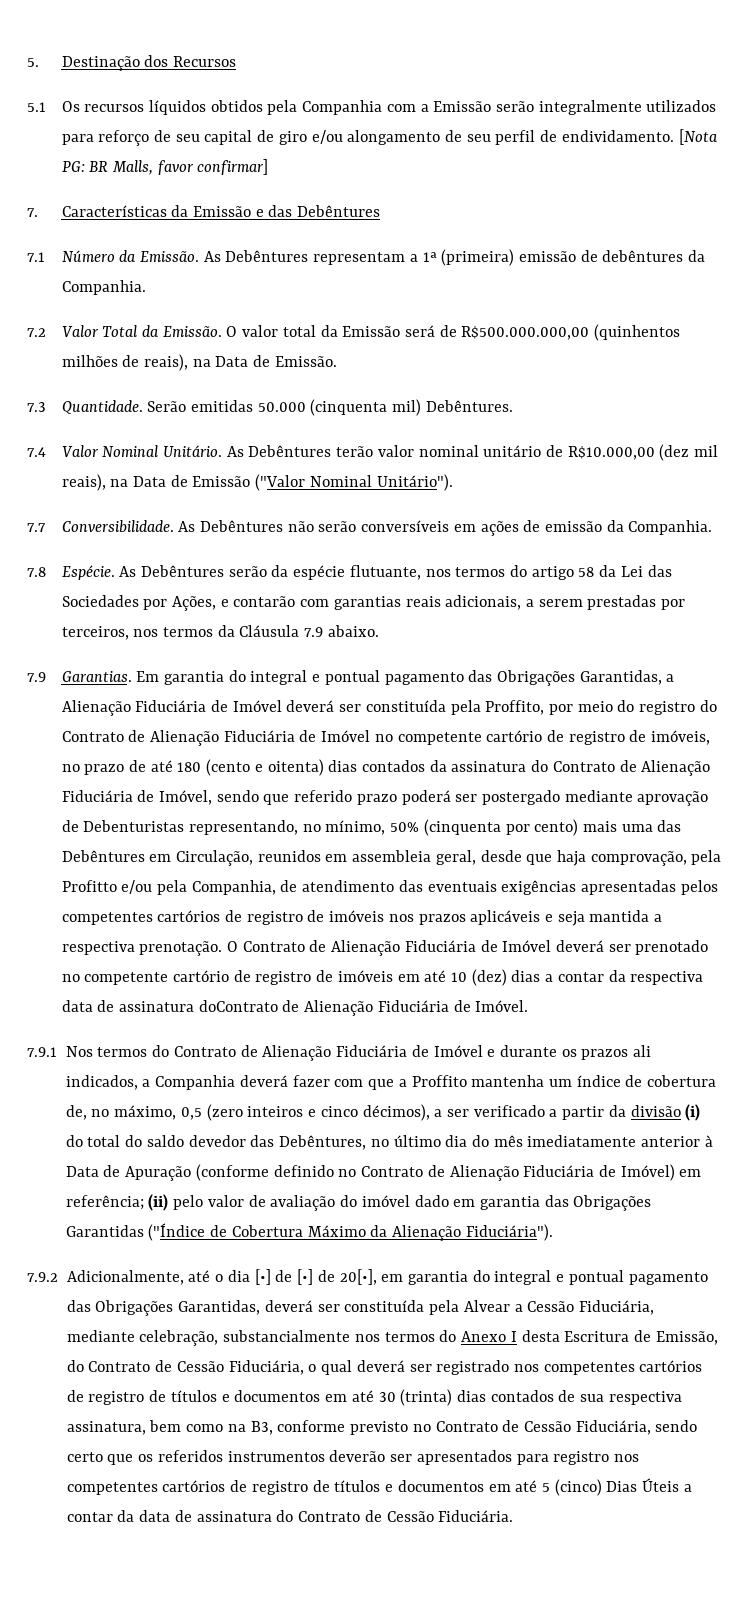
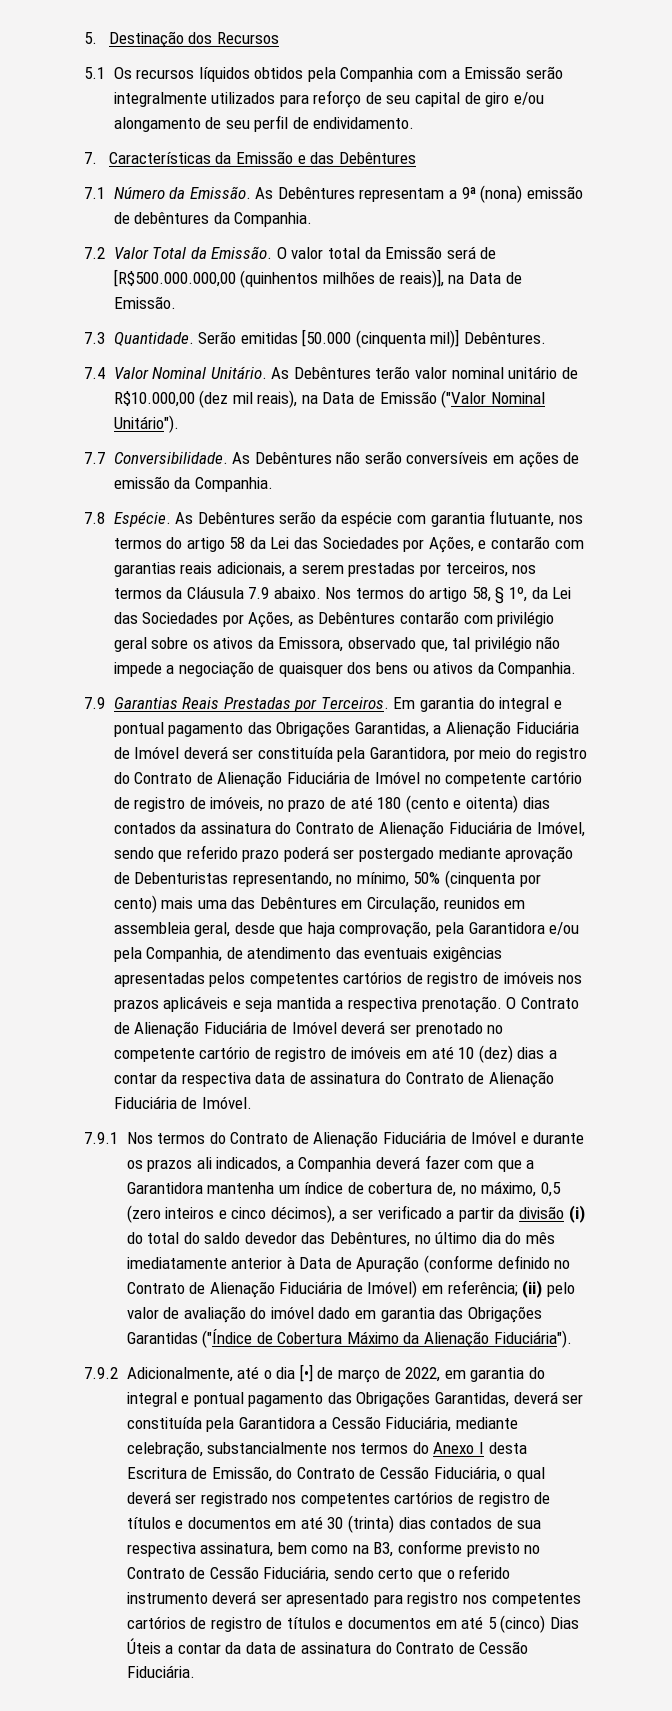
[678,129,718,145] [61,159,269,175] [Nota PG: BR Malls, favor confirmar] -> (415, 123) none
[422,249,515,266] 1ª (primeira) -> [461,185,523,203] 9ª (nona)
[461,326,590,340] R$500.000.000,00 -> [113,269,236,287] [R$500.000.000,00
[143,354,188,371] reais), -> [399,269,444,288] reais)],
[257,399,422,416] 50.000 (cinquenta mil) -> [302,329,460,348] [50.000 (cinquenta mil)]
(346, 572) none -> [397,512,485,527] com garantia
[27,671,132,682] // 7.9 Garantias. -> [325,587,572,604] [113,611,555,628] [113,636,561,652] [113,661,577,678] [84,697,389,712] Nos termos do artigo 58, § 1º, da Lei das Sociedades por Ações, as Debêntures contarão com privilégio geral sobre os ativos da Emissora, observado que, tal privilégio não impede a negociação de quaisquer dos bens ou ativos da Companhia. // 7.9 Garantias Reais Prestadas por Terceiros.
[485,700,545,715] Proffito, -> [370,747,450,762] Garantidora,
[61,880,117,892] Profitto -> [468,922,545,934] Garantidora
[198,1000,278,1012] doContrato -> [385,1072,464,1084] do Contrato
[411,1075,467,1087] Proffito -> [126,1182,203,1194] Garantidora
[297,1269,377,1285] [•] de 20[•], -> [338,1367,441,1383] março de 2022,
[463,1300,510,1312] Alvear -> [238,1417,315,1429] Garantidora
[138,1450,512,1465] os referidos instrumentos deverão ser apresentados -> [446,1565,511,1579] [126,1591,370,1607] o referido instrumento deverá ser apresentado

